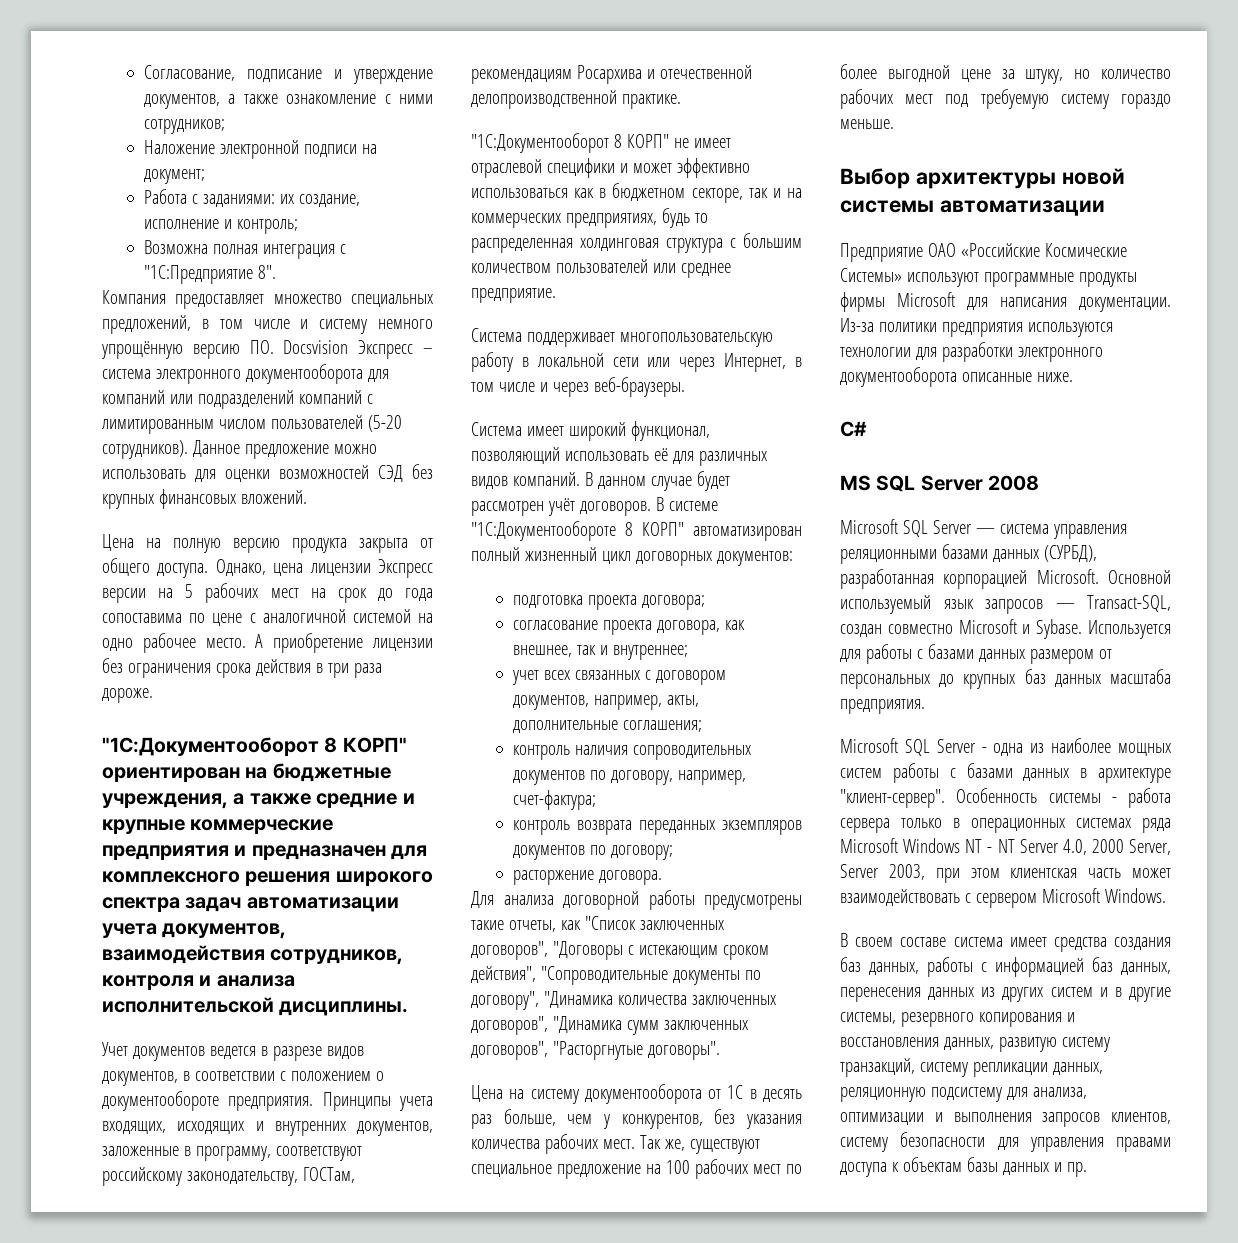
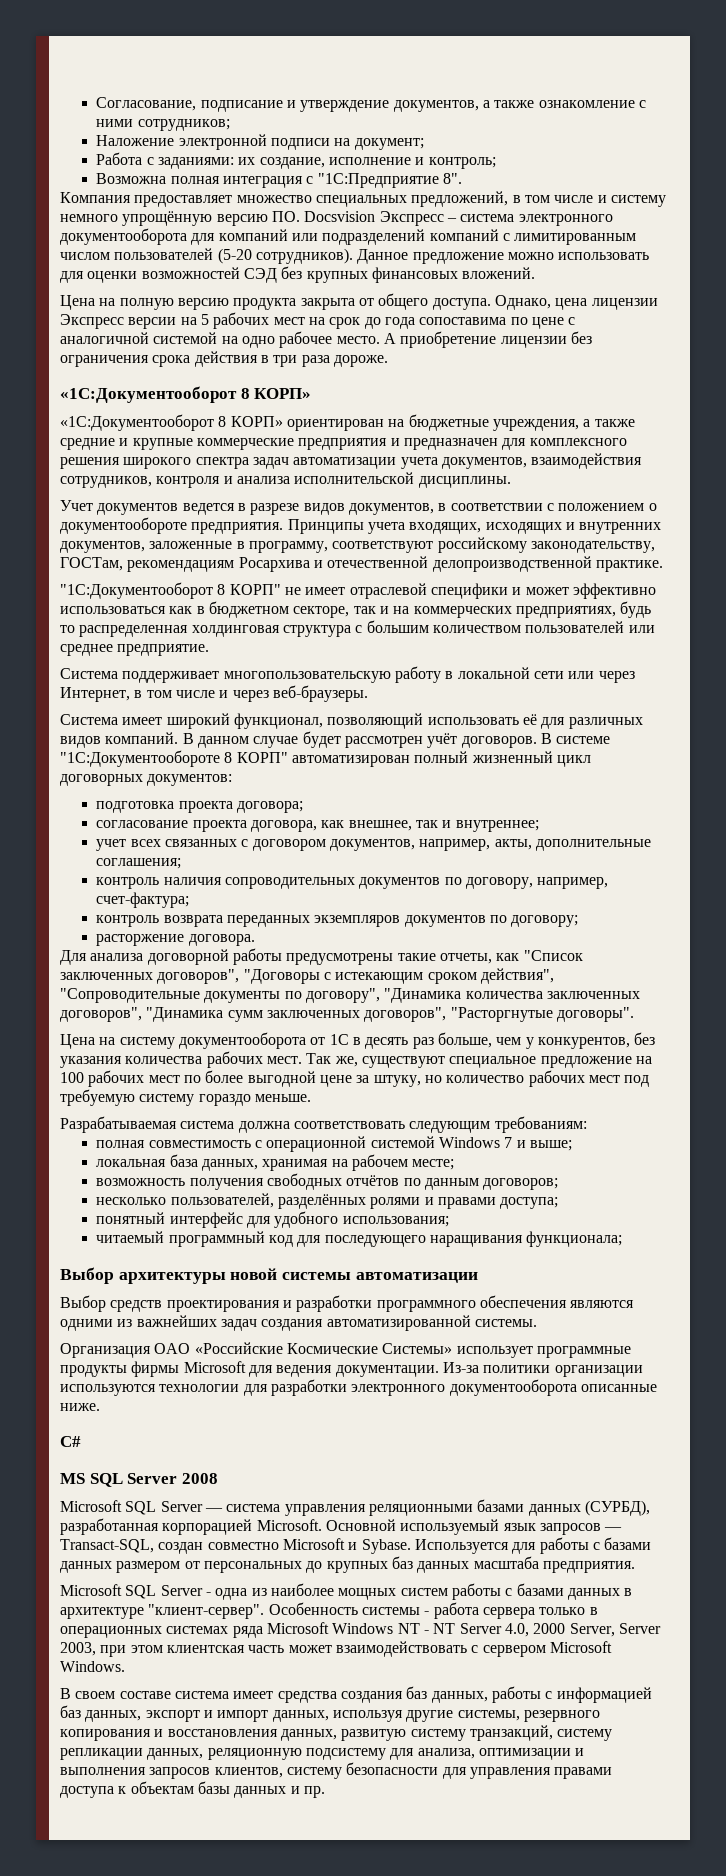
[102,737,407,756] "1С:Документооборот 8 КОРП" -> [60,386,312,403] [60,414,283,431] «1С:Документооборот 8 КОРП» // «1С:Документооборот 8 КОРП»
(894, 124) none -> [60,1116,587,1133] [96,1136,573,1152] [96,1154,455,1171] [96,1173,559,1190] [96,1193,559,1209] [96,1211,449,1228] [96,1231,623,1247] // Разрабатываемая система должна соответствовать следующим требованиям: // полная совместимость с операционной системой Windows 7 и выше; // локальная база данных, хранимая на рабочем месте; // возможность получения свободных отчётов по данным договоров; // несколько пользователей, разделённых ролями и правами доступа; // понятный интерфейс для удобного использования; // читаемый программный код для последующего наращивания функционала;
[840,243,923,262] Предприятие -> [60,1295,635,1312] [60,1315,537,1331] [60,1343,151,1358] Выбор средств проектирования и разработки программного обеспечения являются одними из важнейших задач создания автоматизированной системы. // Организация
[906,272,979,287] используют -> [456,1346,533,1358] использует
[1000,297,1067,307] написания -> [276,1365,333,1377] ведения
[941,322,1023,337] предприятия -> [554,1365,643,1377] организации
[840,987,1122,1002] перенесения данных из других систем и в -> [145,1710,403,1722] экспорт и импорт данных, используя

